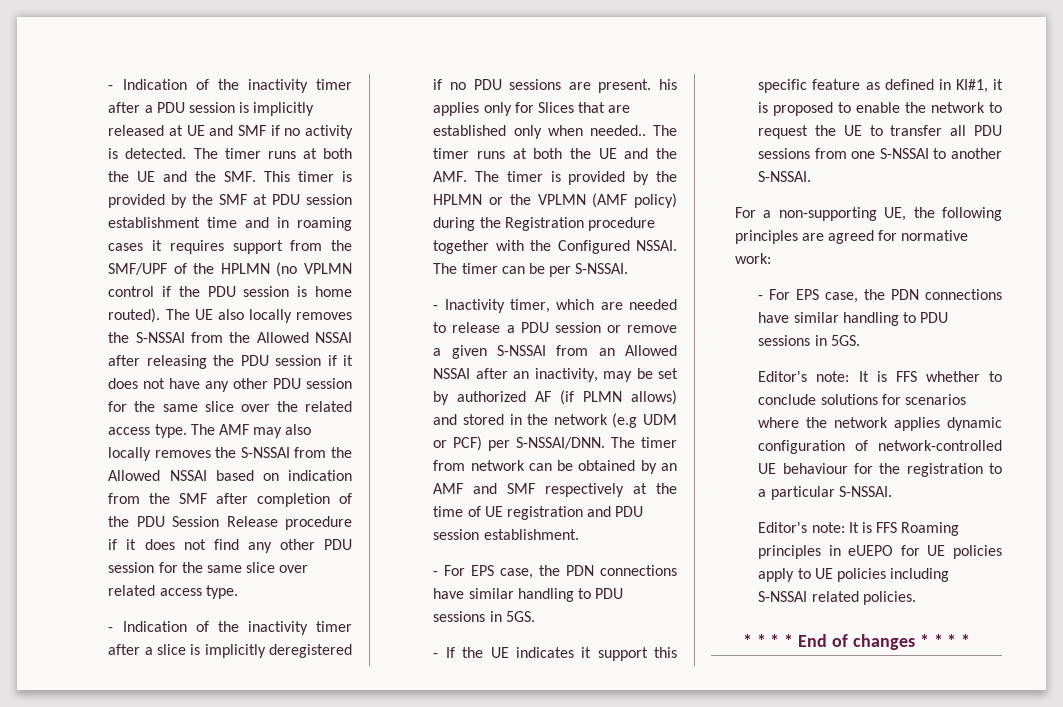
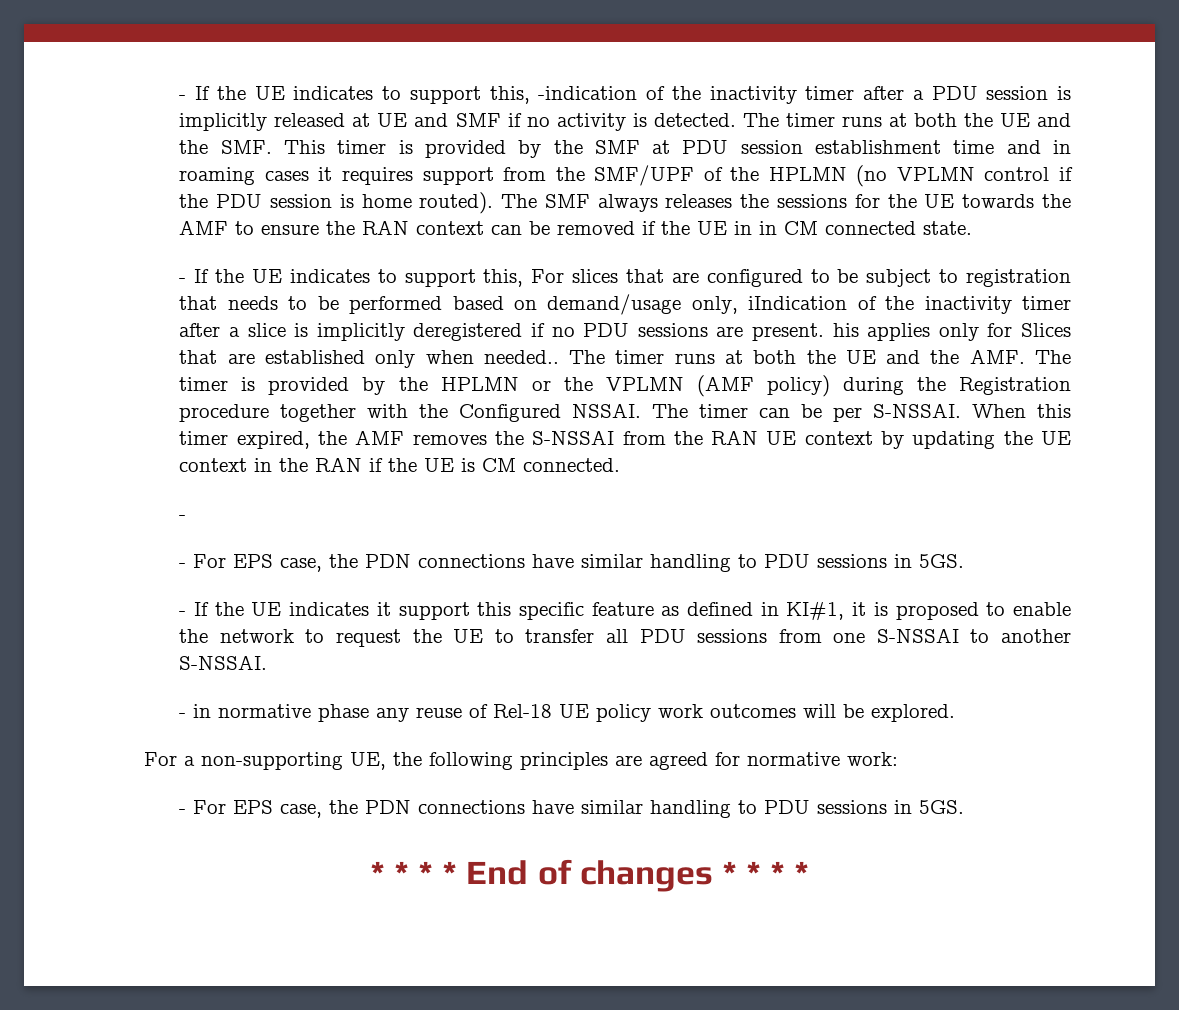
[108,79,187,90] - Indication -> [179,86,638,104] - If the UE indicates to support this, -indication
[194,309,352,323] [108,332,352,343] [108,355,353,369] [108,378,352,392] [108,401,352,412] [108,424,312,438] [108,447,352,461] [108,470,352,481] [108,493,352,507] [108,516,352,530] [108,539,352,553] [108,562,309,573] [108,585,238,599] [108,621,187,632] UE also locally removes the S-NSSAI from the Allowed NSSAI after releasing the PDU session if it does not have any other PDU session for the same slice over the related access type. The AMF may also locally removes the S-NSSAI from the Allowed NSSAI based on indication from the SMF after completion of the PDU Session Release procedure if it does not find any other PDU session for the same slice over related access type. // - Indication -> [544,194,1071,212] [179,220,973,235] [179,269,1071,287] [179,294,848,315] SMF always releases the sessions for the UE towards the AMF to ensure the RAN context can be removed if the UE in in CM connected state. // - If the UE indicates to support this, For slices that are configured to be subject to registration that needs to be performed based on demand/usage only, iIndication
[433,299,677,313] [433,322,677,333] [433,345,677,359] [433,368,678,382] [433,390,677,405] [433,413,677,428] [433,436,677,451] [433,460,677,474] [433,483,677,497] [433,506,644,520] [433,529,579,540] // - Inactivity timer, which are needed to release a PDU session or remove a given S-NSSAI from an Allowed NSSAI after an inactivity, may be set by authorized AF (if PLMN allows) and stored in the network (e.g UDM or PCF) per S-NSSAI/DNN. The timer from network can be obtained by an AMF and SMF respectively at the time of UE registration and PDU session establishment. -> [972,404,1071,418] [179,430,1071,449] [179,457,621,472] [179,515,187,520] When this timer expired, the AMF removes the S-NSSAI from the RAN UE context by updating the UE context in the RAN if the UE is CM connected. // -
(812, 176) none -> [179,704,956,722] // - in normative phase any reuse of Rel-18 UE policy work outcomes will be explored.
[758,371,1002,382] [758,394,966,405] [758,417,1002,431] [758,440,1002,454] [758,463,1002,477] [758,486,892,500] [758,522,960,536] [758,545,1002,559] [758,568,950,582] [758,591,916,605] // Editor's note: It is FFS whether to conclude solutions for scenarios where the network applies dynamic configuration of network-controlled UE behaviour for the registration to a particular S-NSSAI. // Editor's note: It is FFS Roaming principles in eUEPO for UE policies apply to UE policies including S-NSSAI related policies. -> (965, 807) none

